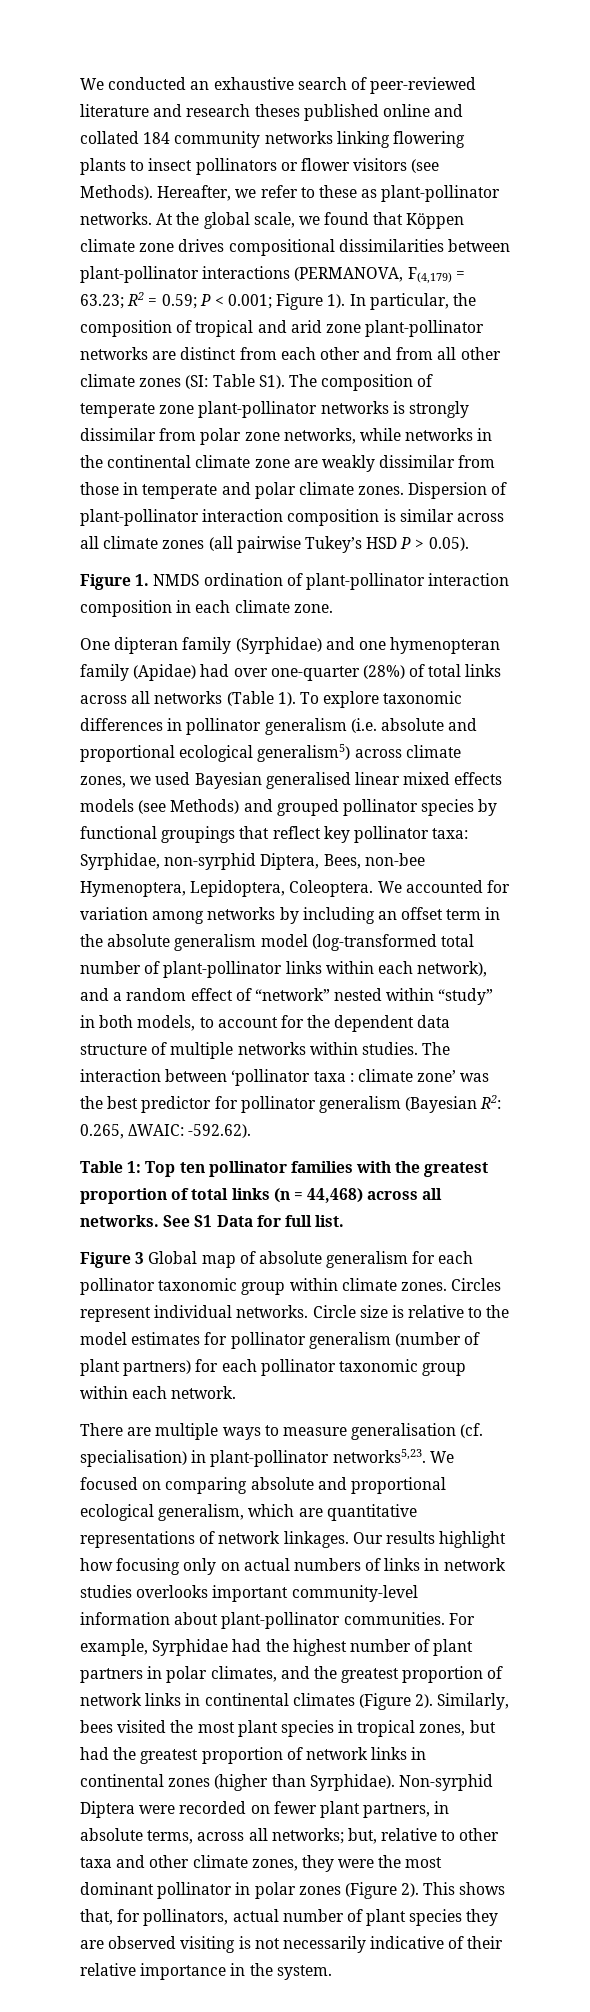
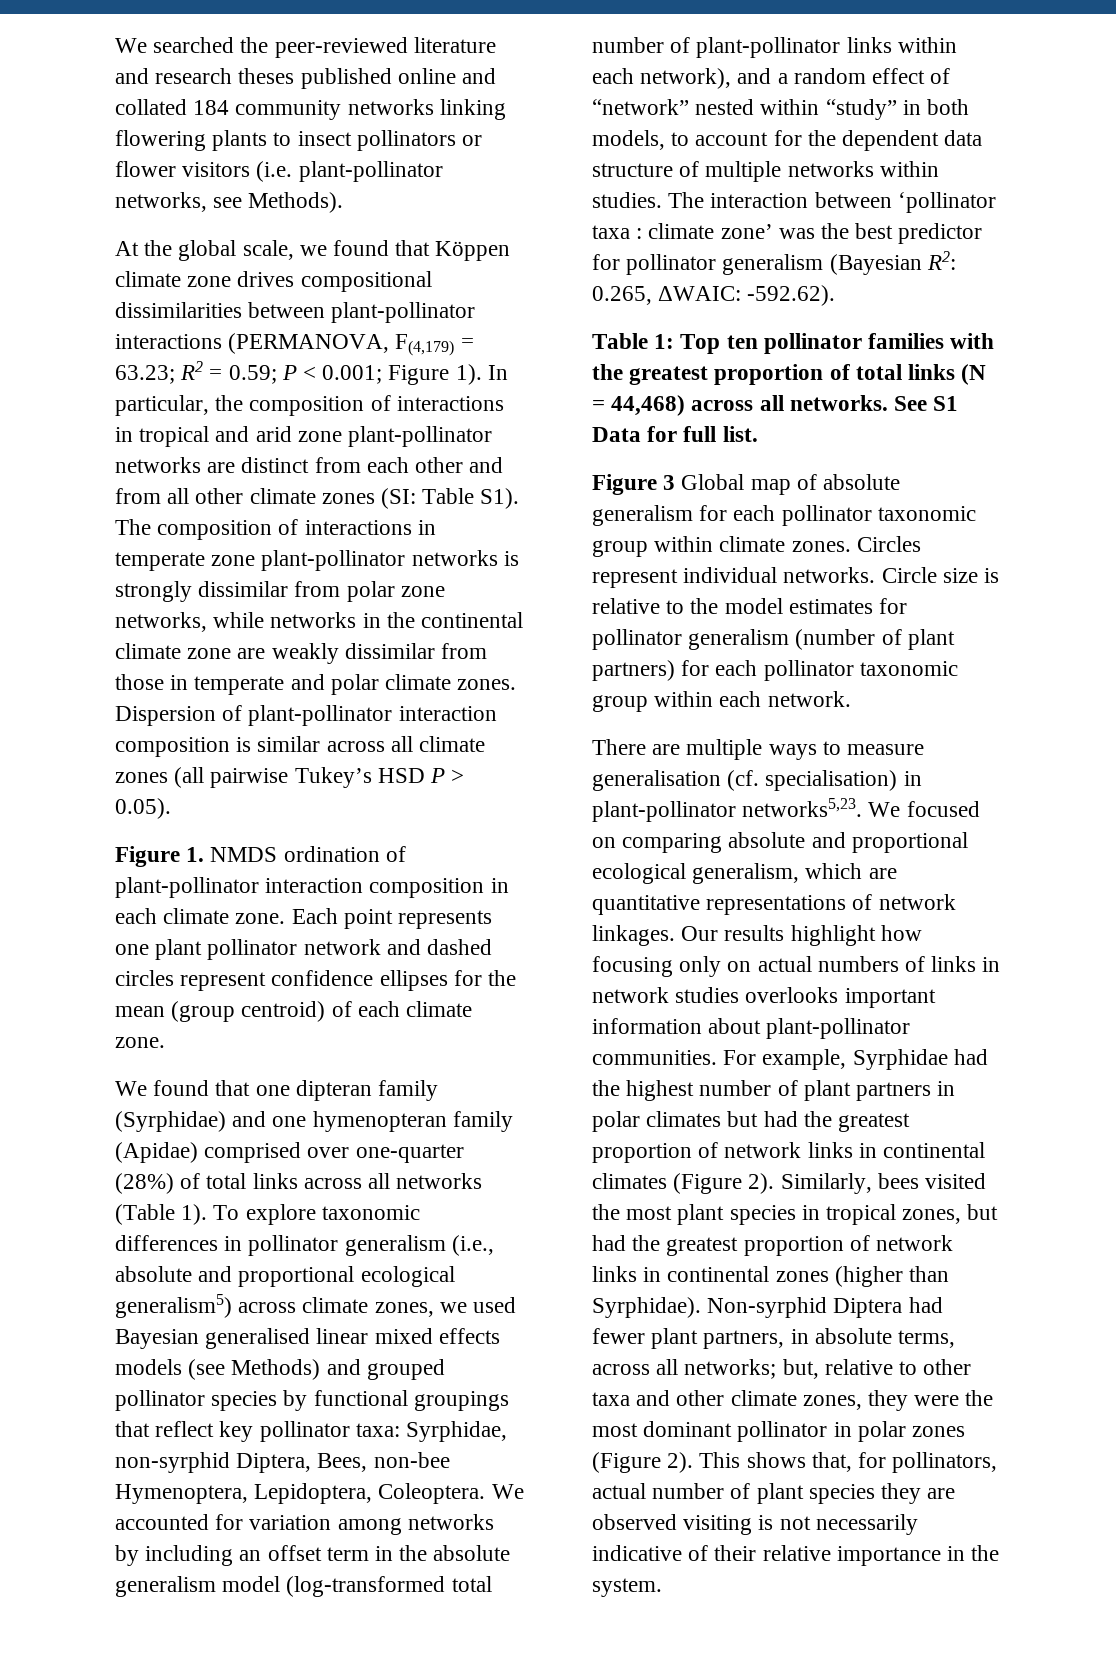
[80,77,367,90] We conducted an exhaustive search of -> [115,37,269,53] We searched the
[411,159,440,173] [80,185,501,202] [80,212,152,225] (see Methods). Hereafter, we refer to these as plant-pollinator networks. -> [256,161,443,182] [115,192,344,213] (i.e. plant-pollinator networks, see Methods). //
(193, 326) none -> [396,396,504,411] [115,427,133,442] interactions in
(434, 380) none -> [304,520,436,535] interactions in
[80,638,110,650] // One -> [291,908,493,929] [115,939,493,960] [115,970,517,991] [115,1001,473,1022] [115,1037,165,1048] [115,1080,290,1096] Each point represents one plant pollinator network and dashed circles represent confidence ellipses for the mean (group centroid) of each climate zone. // We found that one
[200,664,230,677] had -> [204,1142,302,1163] comprised
[350,718,377,733] (i.e. -> [451,1235,494,1256] (i.e.,
[273,1188,290,1203] (n -> [961,364,987,385] (N
[291,1585,418,1602] community-level -> (936, 998) none
[210,1666,310,1682] climates, and -> [646,1111,798,1127] climates but had
[139,1801,270,1814] were recorded on -> [908,1297,943,1313] had

